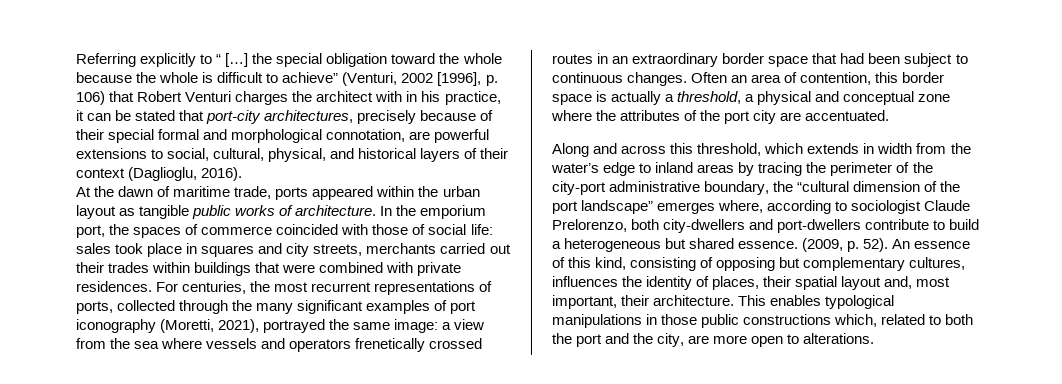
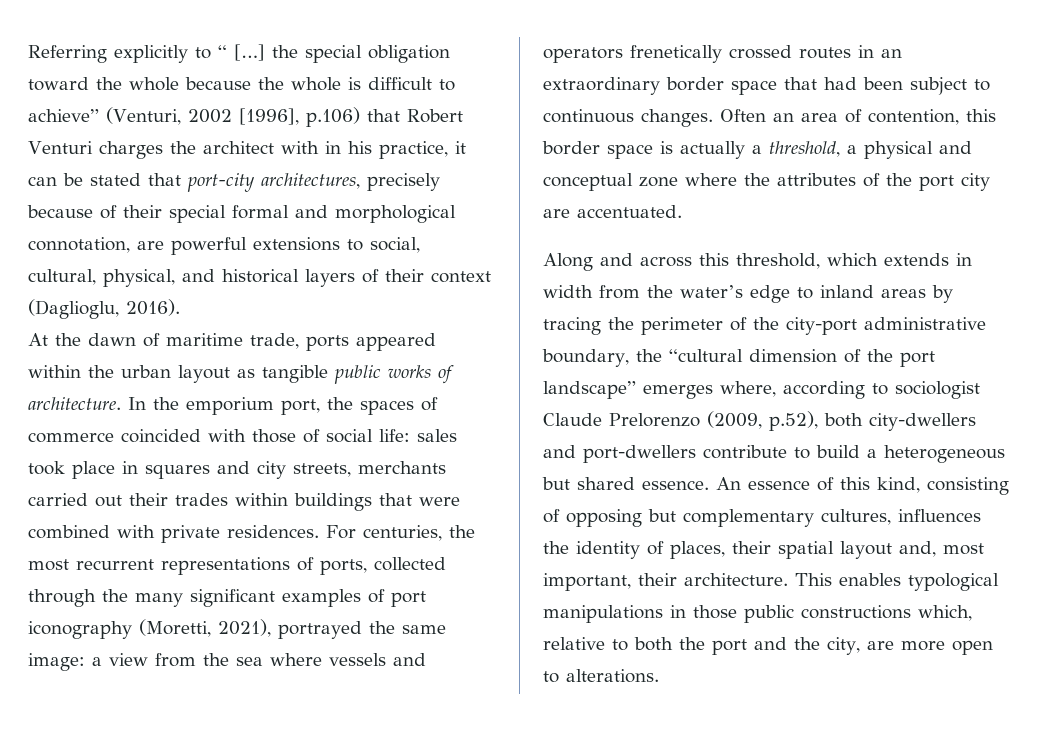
[485,75,498,86] [76,91,105,105] p. 106) -> [305,107,360,127] p.106)
[552,219,627,232] Prelorenzo, -> [609,411,818,431] Prelorenzo (2009, p.52),
[802,238,889,252] (2009, p. 52). -> (709, 485) none
[881,314,926,325] related -> [543,637,605,650] relative

